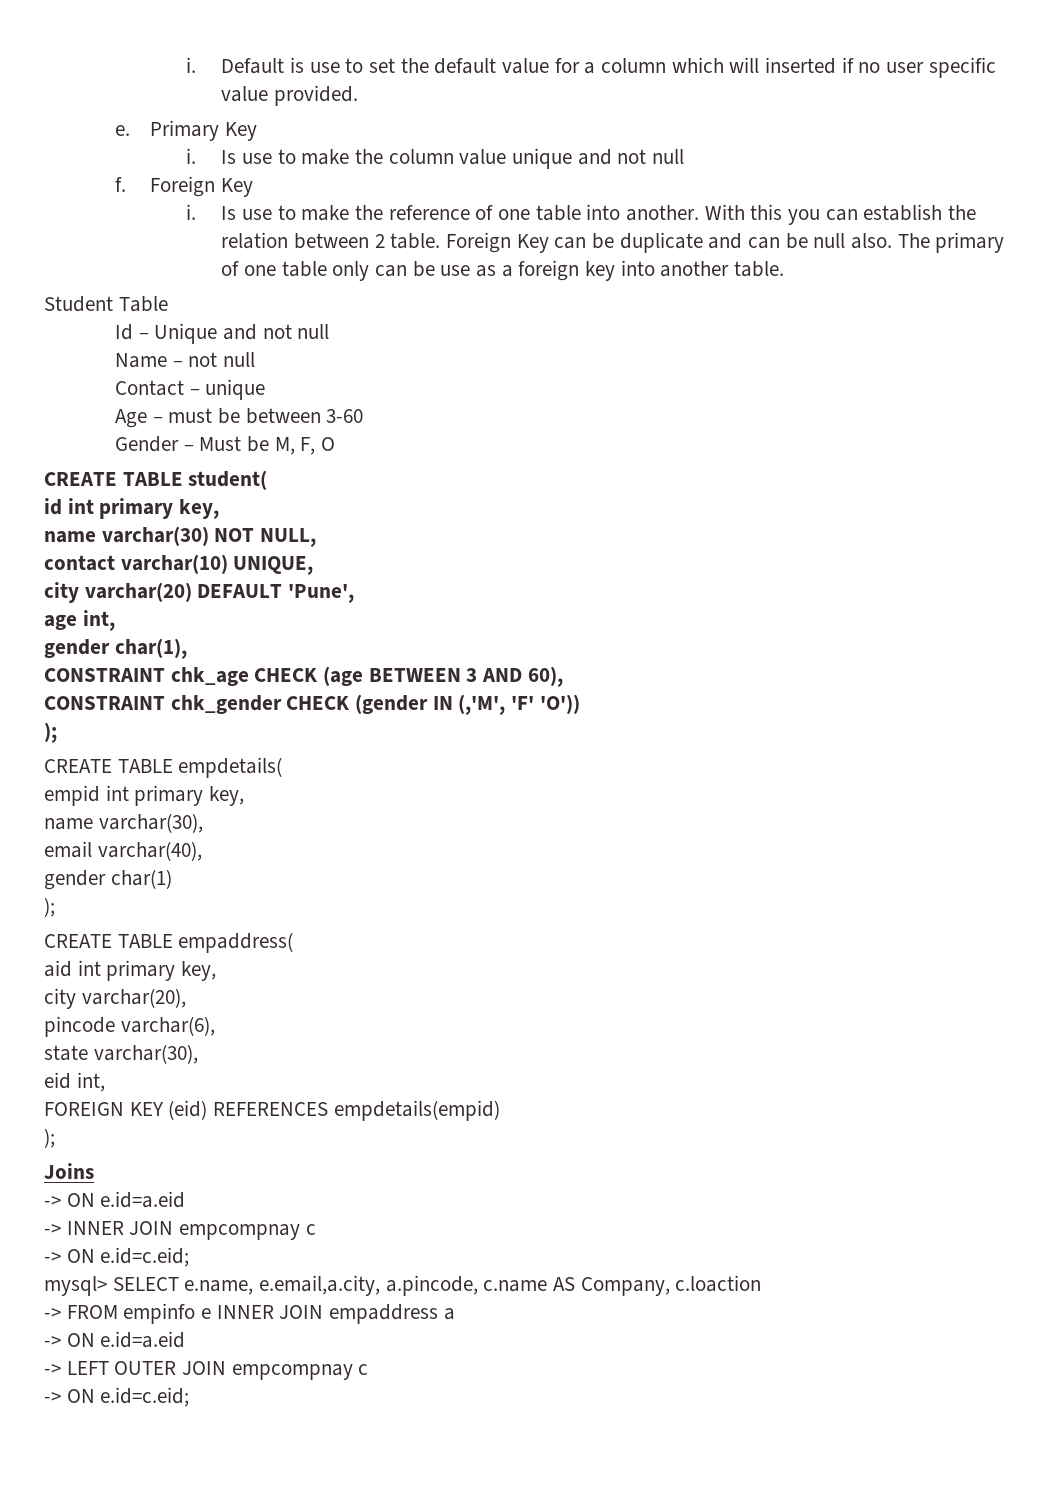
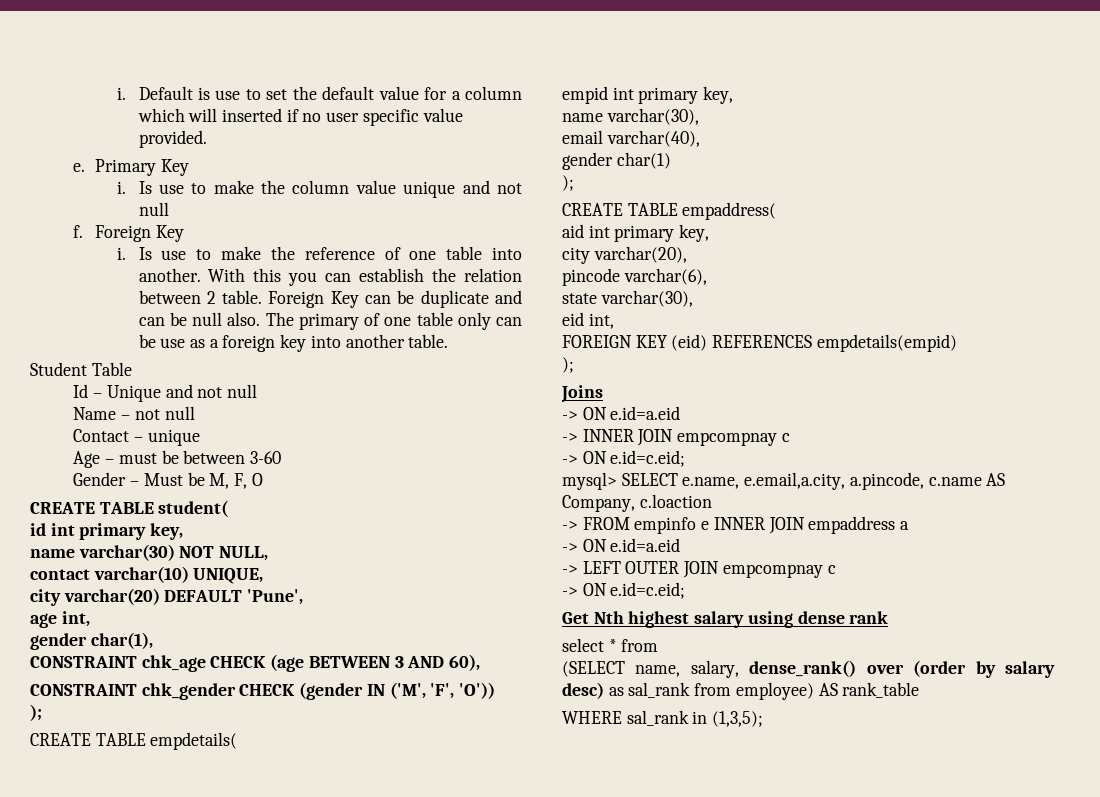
[458,694,535,715] (,'M', 'F' -> [389,682,455,699] ('M', 'F',
(190, 1397) none -> [562,611,889,628] [562,638,659,652] [562,660,1055,678] [562,682,920,700] [562,710,764,727] // Get Nth highest salary using dense rank // select * from // (SELECT name, salary, dense_rank() over (order by salary desc) as sal_rank from employee) AS rank_table // WHERE sal_rank in (1,3,5);

